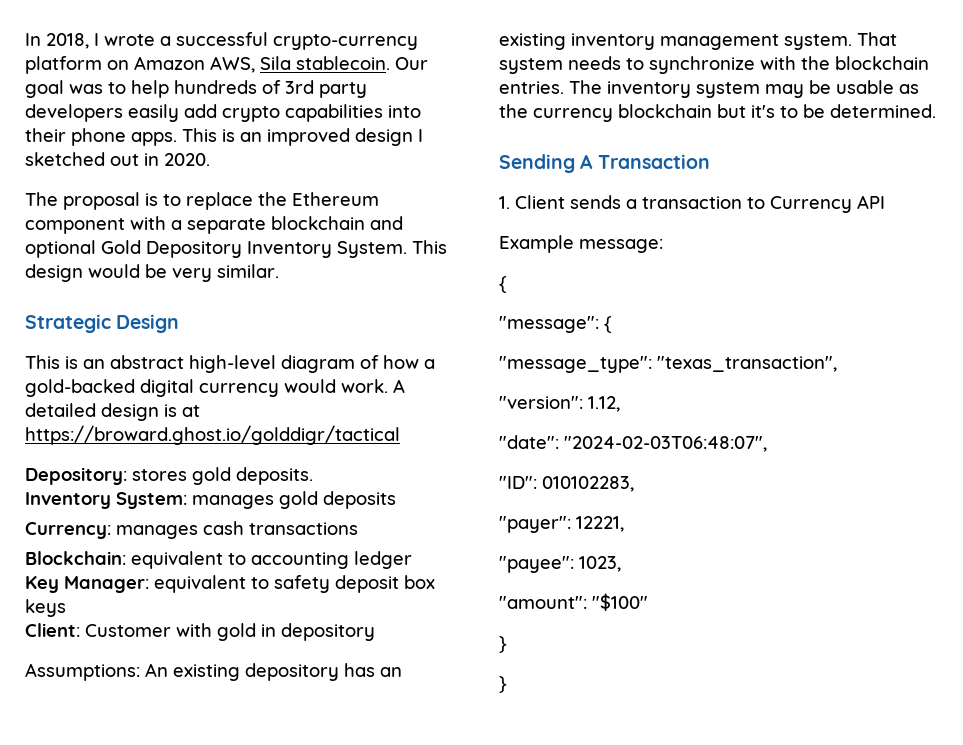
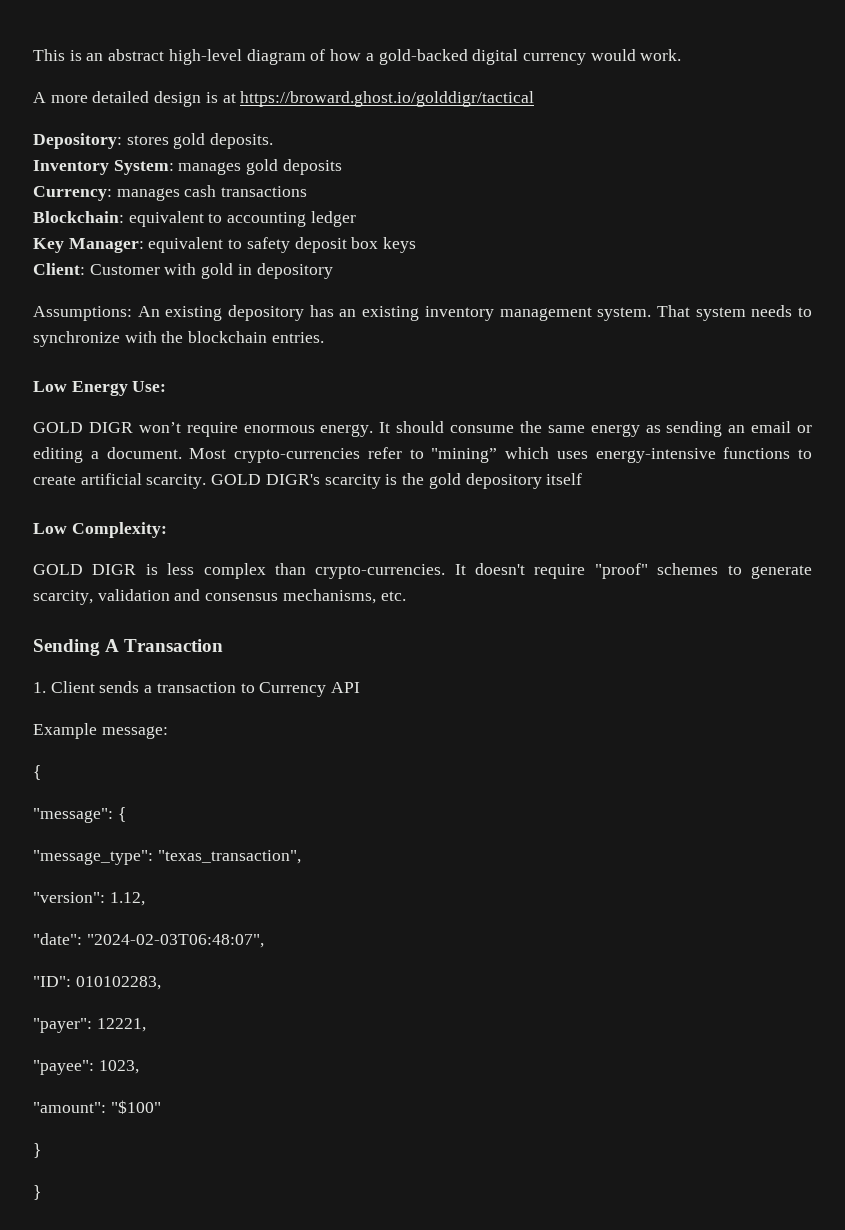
[25,32,418,50] [25,56,428,74] [25,80,367,98] [25,104,421,122] [25,128,423,146] [25,152,210,166] [25,192,379,210] [25,216,403,234] [25,240,447,258] [25,264,279,282] [25,314,180,333] In 2018, I wrote a successful crypto-currency platform on Amazon AWS, Sila stablecoin. Our goal was to help hundreds of 3rd party developers easily add crypto capabilities into their phone apps. This is an improved design I sketched out in 2020. // The proposal is to replace the Ethereum component with a separate blockchain and optional Gold Depository Inventory System. This design would be very similar. // Strategic Design // -> (33, 55) none
[393,379,405,393] A -> [33,92,88,103] // A more
[569,80,919,98] [499,104,936,122] The inventory system may be usable as the currency blockchain but it's to be determined. -> [33,381,167,396] [33,421,812,437] [33,447,812,463] [33,473,583,489] [33,522,167,538] [33,563,812,579] [33,589,406,605] // Low Energy Use: // GOLD DIGR won’t require enormous energy. It should consume the same energy as sending an email or editing a document. Most crypto-currencies refer to "mining” which uses energy-intensive functions to create artificial scarcity. GOLD DIGR's scarcity is the gold depository itself // Low Complexity: // GOLD DIGR is less complex than crypto-currencies. It doesn't require "proof" schemes to generate scarcity, validation and consensus mechanisms, etc.

